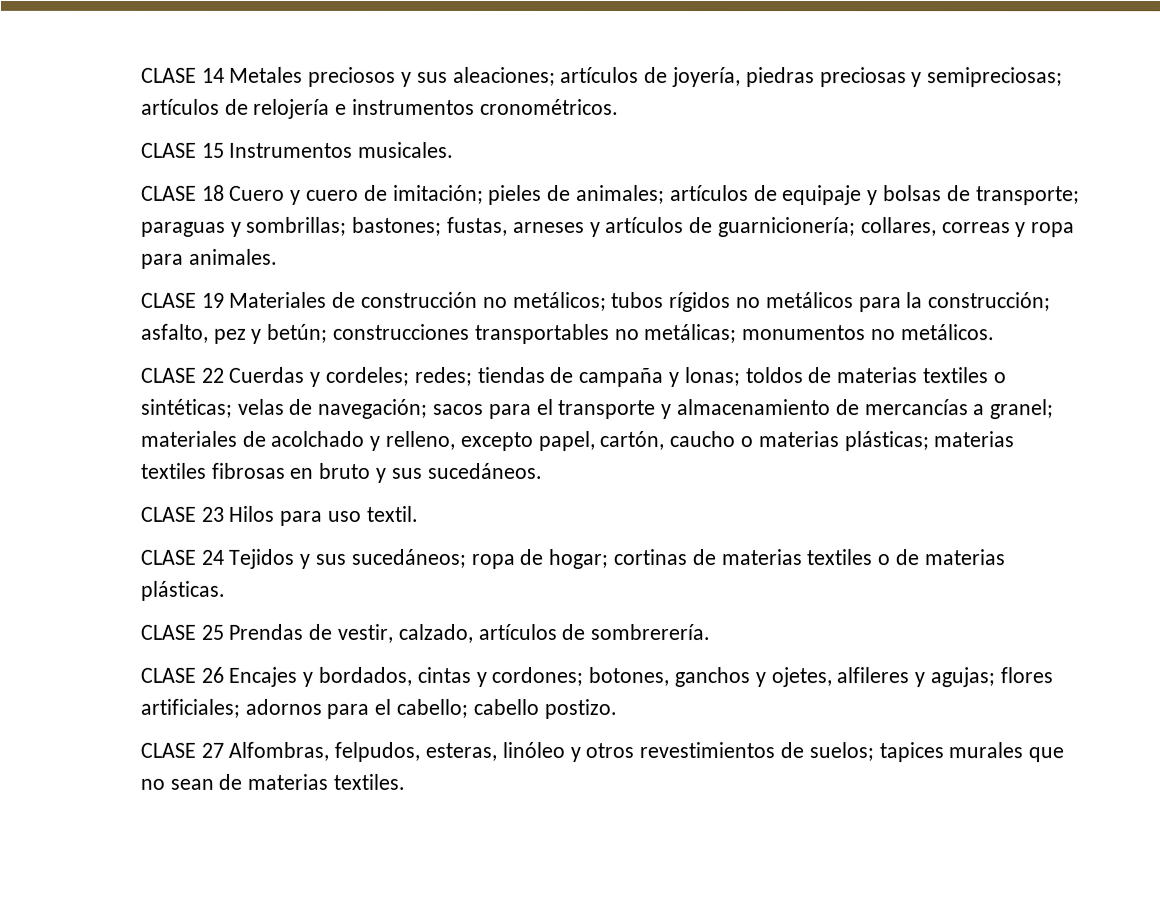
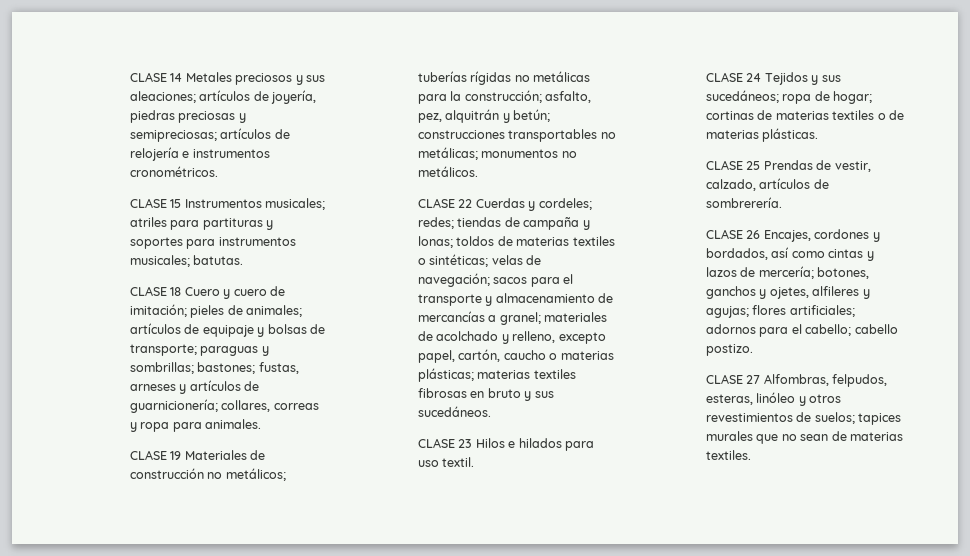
[358,141,455,158] musicales. -> [265,198,326,210] [130,217,274,230] [130,237,296,249] [130,255,244,267] musicales; atriles para partituras y soportes para instrumentos musicales; batutas.
[611,292,854,313] tubos rígidos no metálicos -> [418,71,591,85] tuberías rígidas no metálicas
[213,328,247,344] pez -> [418,109,500,123] pez, alquitrán
(275, 513) none -> [508,438,562,448] e hilados
[228,666,584,687] Encajes y bordados, cintas y cordones; -> [763,229,880,242] [706,247,874,261] [706,266,814,279] Encajes, cordones y bordados, así como cintas y lazos de mercería;

